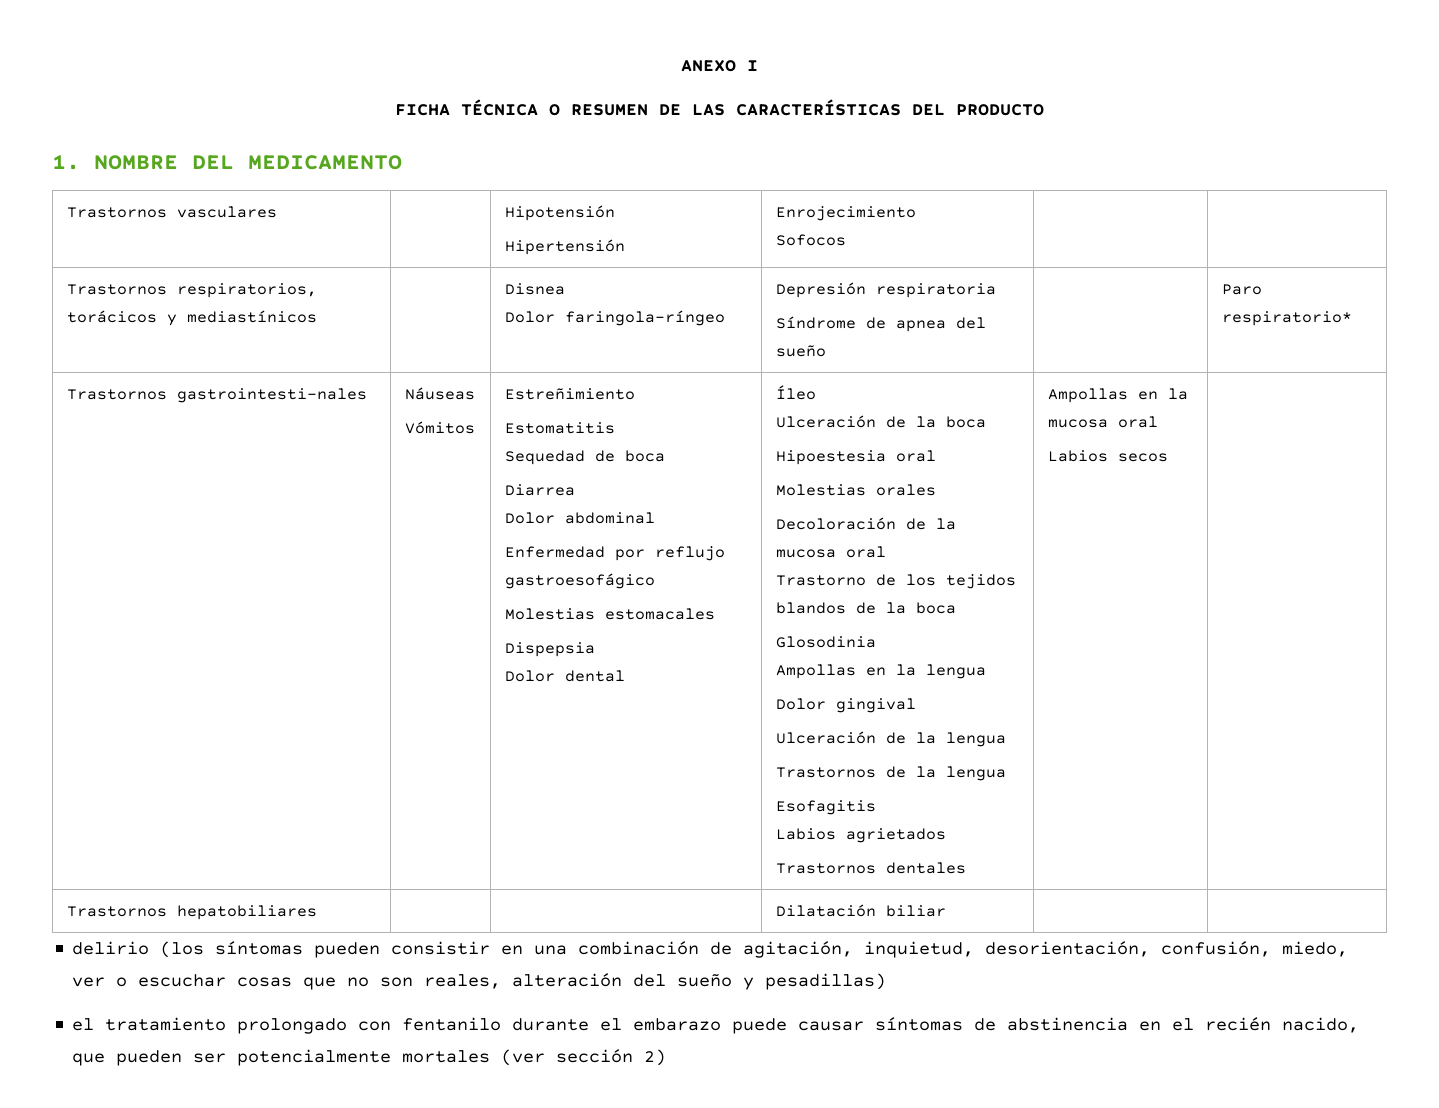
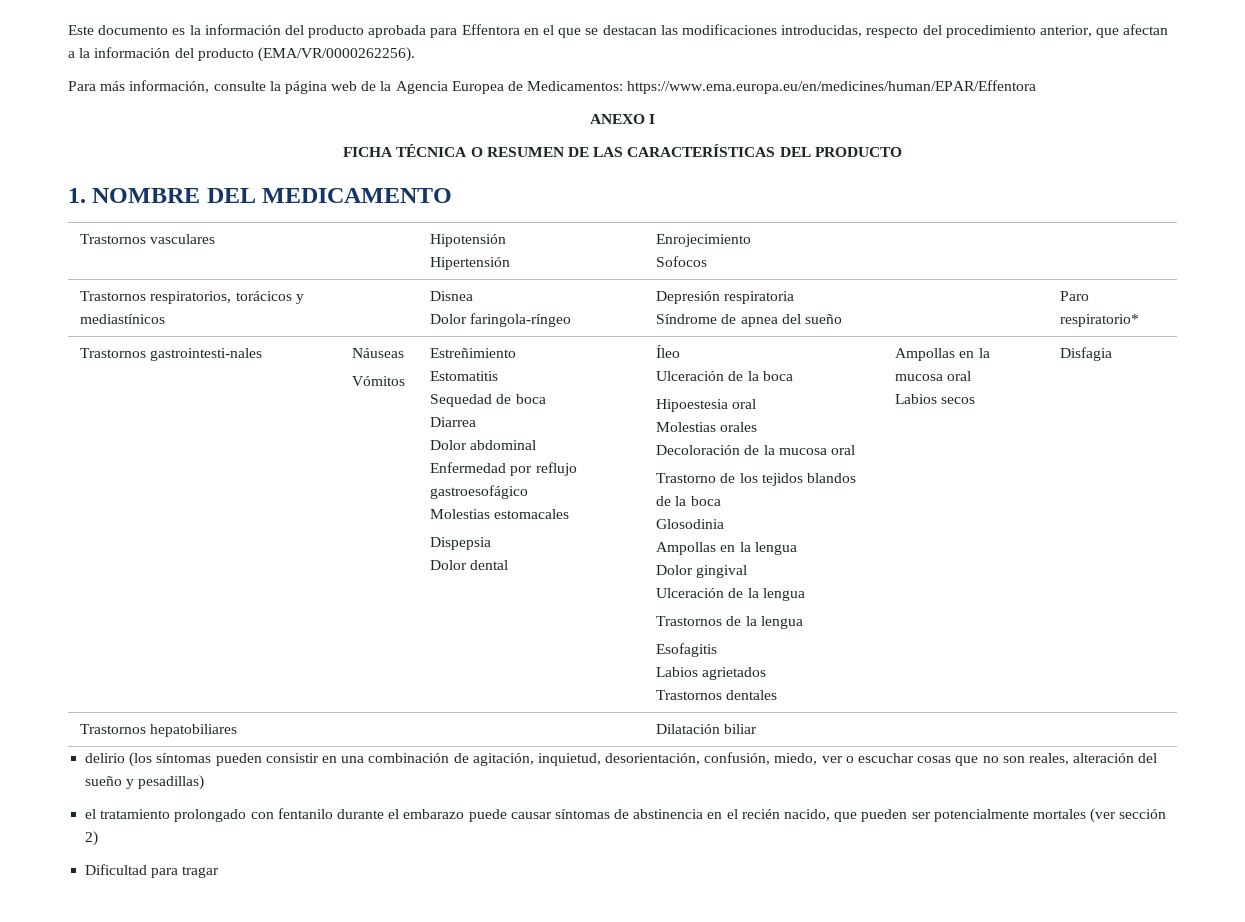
(681, 66) none -> [68,24,1169,38] [68,47,415,62] [68,80,1037,94] Este documento es la información del producto aprobada para Effentora en el que se destacan las modificaciones introducidas, respecto del procedimiento anterior, que afectan a la información del producto (EMA/VR/0000262256). // Para más información, consulte la página web de la Agencia Europea de Medicamentos: https://www.ema.europa.eu/en/medicines/human/EPAR/Effentora //
(1168, 457) none -> [1060,347,1113,361] Disfagia
(667, 1057) none -> [85,864,220,878] // Dificultad para tragar

